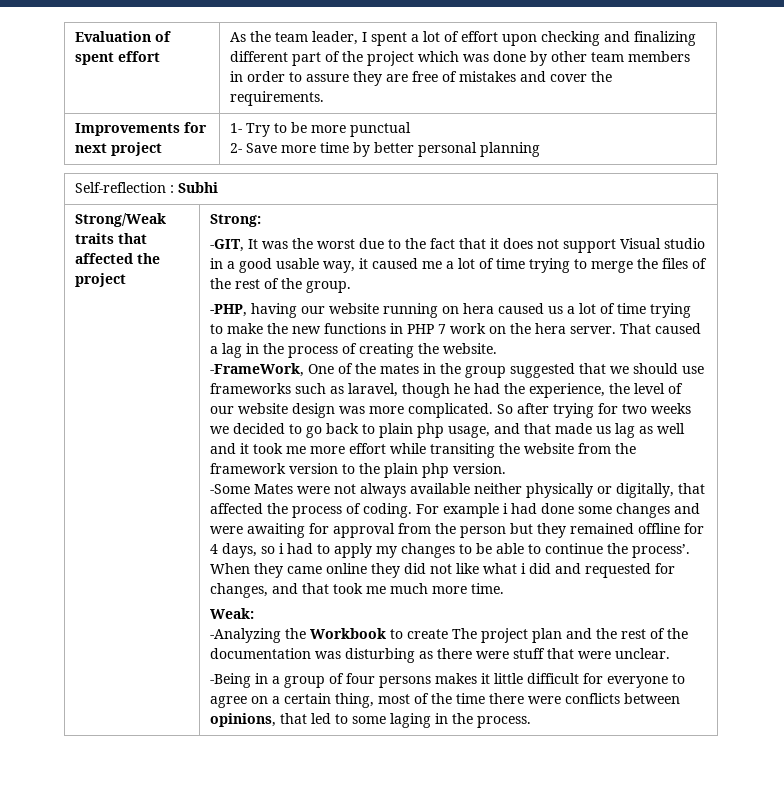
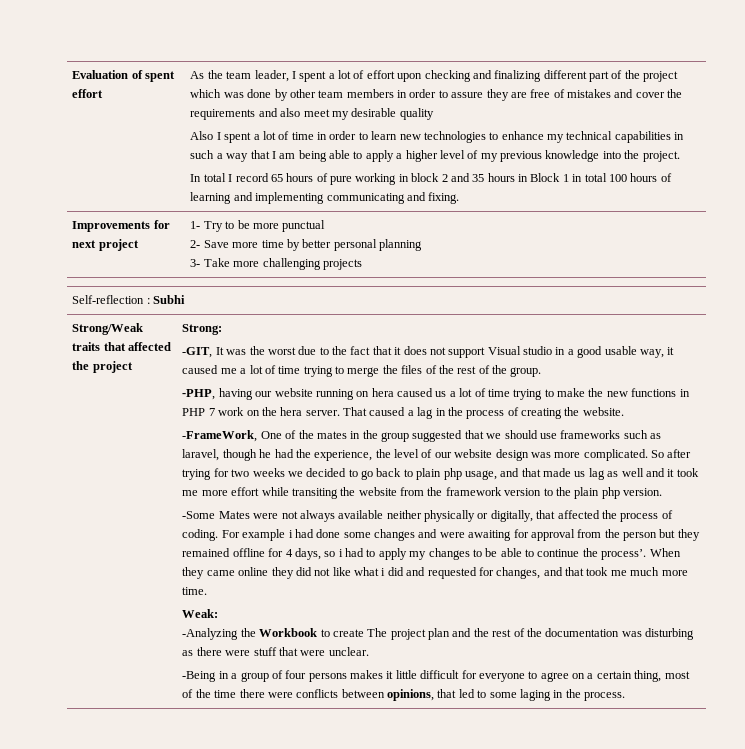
[229,91,324,106] requirements. -> [190,108,434,120] [190,131,685,143] [190,150,680,162] [190,173,672,185] [190,192,460,204] requirements and also meet my desirable quality // Also I spent a lot of time in order to learn new technologies to enhance my technical capabilities in such a way that I am being able to apply a higher level of my previous knowledge into the project. // In total I record 65 hours of pure working in block 2 and 35 hours in Block 1 in total 100 hours of learning and implementing communicating and fixing.
(540, 149) none -> [190,258,362,270] // 3- Take more challenging projects

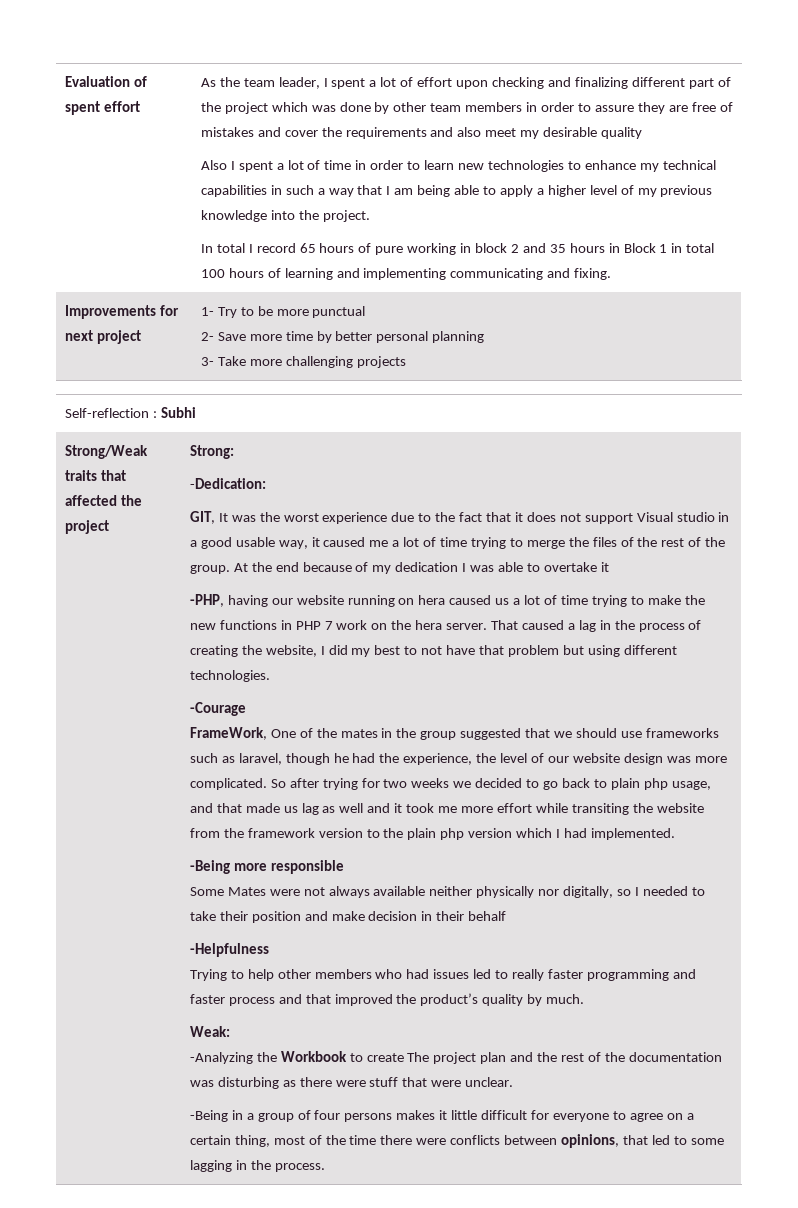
[182,347,213,358] -GIT, -> [189,478,266,489] [189,511,215,524] -Dedication: // GIT,
(296, 351) none -> [322,512,388,524] experience
(542, 372) none -> [233,562,609,574] At the end because of my dedication I was able to overtake it
[582,407,624,416] [182,430,258,442] website. // -FrameWork, -> [265,645,677,657] [189,670,270,682] [189,702,246,716] [189,727,267,740] website, I did my best to not have that problem but using different technologies. // -Courage // FrameWork,
[623,488,663,496] [182,511,216,519] version. // -Some -> [468,828,675,840] [189,860,344,874] [189,887,224,896] version which I had implemented. // -Being more responsible // Some
[477,510,673,522] [182,529,700,541] [182,548,681,560] [182,567,688,579] [182,587,208,595] or digitally, that affected the process of coding. For example i had done some changes and were awaiting for approval from the person but they remained offline for 4 days, so i had to apply my changes to be able to continue the process’. When they came online they did not like what i did and requested for changes, and that took me much more time. -> [538,886,705,898] [189,911,507,923] [189,943,269,957] [189,969,696,981] [189,993,585,1006] nor digitally, so I needed to take their position and make decision in their behalf // -Helpfulness // Trying to help other members who had issues led to really faster programming and faster process and that improved the product’s quality by much.
[519,689,551,701] laging -> [189,1160,232,1172] lagging

